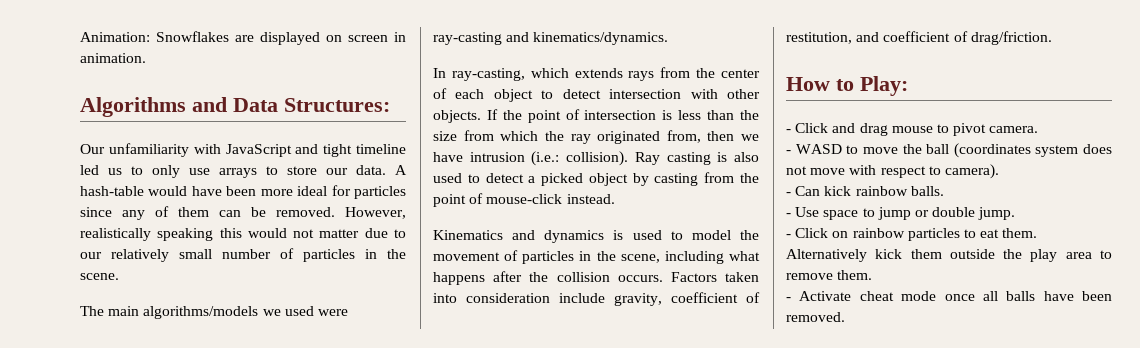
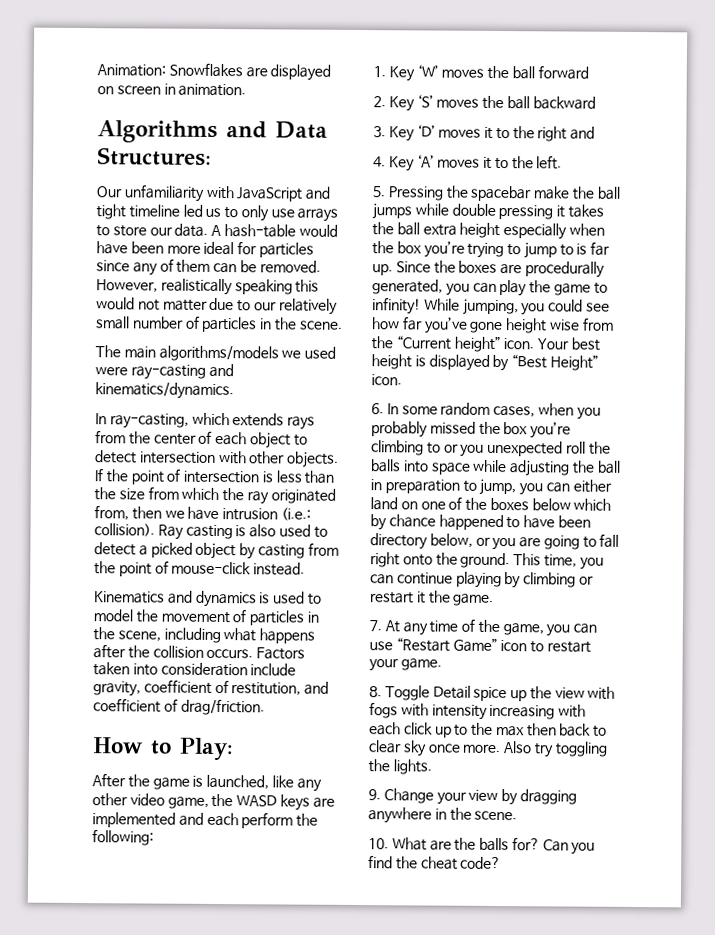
[786,123,1039,136] [786,143,1112,158] [786,164,999,179] [786,186,944,196] [786,207,1016,220] [786,228,1038,241] [786,249,1112,262] [786,270,873,280] [786,291,1112,301] [786,312,845,322] - Click and drag mouse to pivot camera. // - WASD to move the ball (coordinates system does not move with respect to camera). // - Can kick rainbow balls. // - Use space to jump or double jump. // - Click on rainbow particles to eat them. Alternatively kick them outside the play area to remove them. // - Activate cheat mode once all balls have been removed. -> [92,773,322,792] [92,793,335,811] [92,812,319,829] [92,829,154,846] [373,64,589,82] [373,94,596,112] [373,124,596,142] [373,154,563,172] [372,185,621,202] [372,203,604,220] [372,222,605,240] [372,240,611,259] [372,260,605,278] [372,279,608,297] [372,297,610,316] [371,316,614,334] [371,335,600,353] [371,354,599,372] [371,374,402,386] [371,402,601,420] [371,421,572,439] [371,440,611,457] [370,459,621,477] [370,478,612,496] [370,496,612,511] [370,514,591,531] [370,533,620,551] [370,552,604,570] [370,571,594,589] [370,590,495,606] [369,618,598,637] [369,637,591,653] [369,658,442,672] [369,685,616,702] [369,702,587,720] [369,722,608,738] [368,740,608,758] [368,759,432,775] [368,788,577,806] [368,807,518,824] [368,837,596,855] [368,855,502,870] After the game is launched, like any other video game, the WASD keys are implemented and each perform the following: // 1. Key ‘W’ moves the ball forward // 2. Key ‘S’ moves the ball backward // 3. Key ‘D’ moves it to the right and // 4. Key ‘A’ moves it to the left. // 5. Pressing the spacebar make the ball jumps while double pressing it takes the ball extra height especially when the box you’re trying to jump to is far up. Since the boxes are procedurally generated, you can play the game to infinity! While jumping, you could see how far you’ve gone height wise from the “Current height” icon. Your best height is displayed by “Best Height” icon. // 6. In some random cases, when you probably missed the box you’re climbing to or you unexpected roll the balls into space while adjusting the ball in preparation to jump, you can either land on one of the boxes below which by chance happened to have been directory below, or you are going to fall right onto the ground. This time, you can continue playing by climbing or restart it the game. // 7. At any time of the game, you can use “Restart Game” icon to restart your game. // 8. Toggle Detail spice up the view with fogs with intensity increasing with each click up to the max then back to clear sky once more. Also try toggling the lights. // 9. Change your view by dragging anywhere in the scene. // 10. What are the balls for? Can you find the cheat code?

